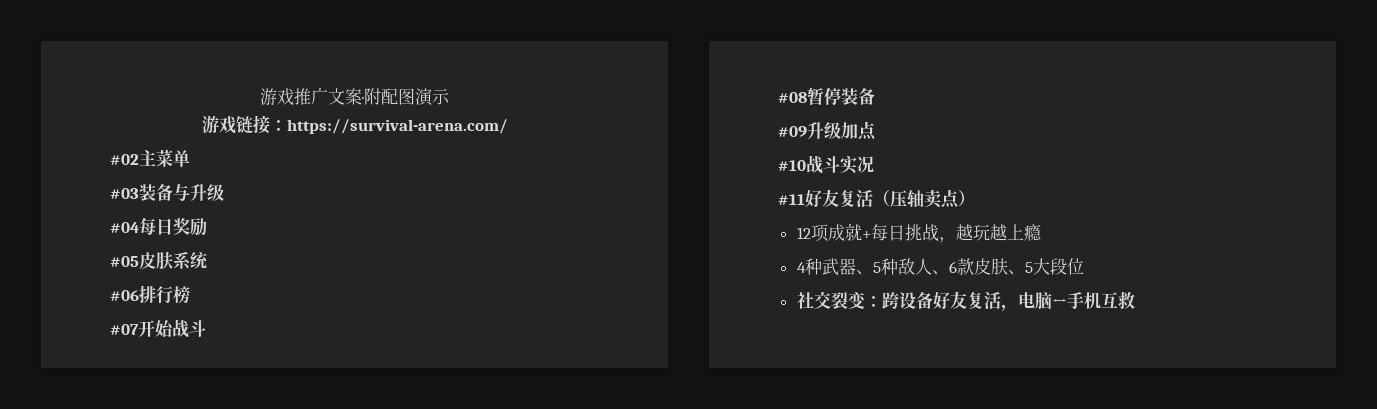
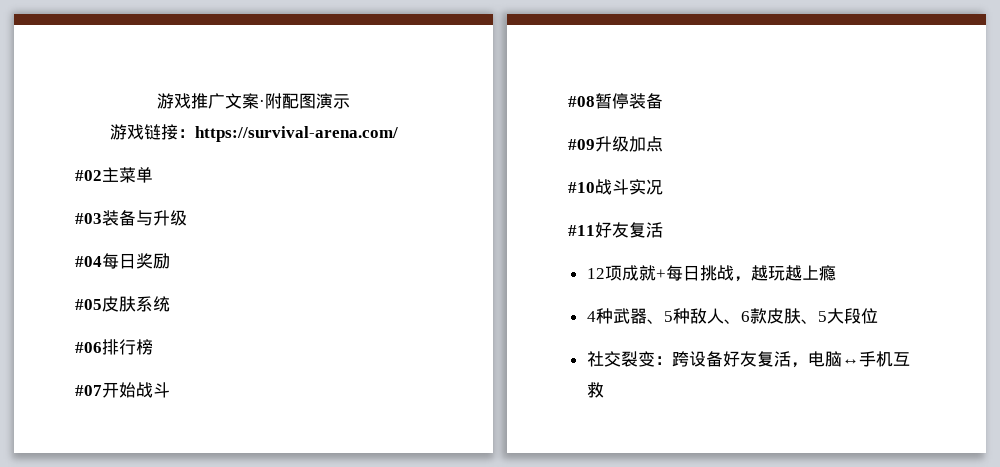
[873,189,975,209] （压轴卖点） -> (663, 230) none

